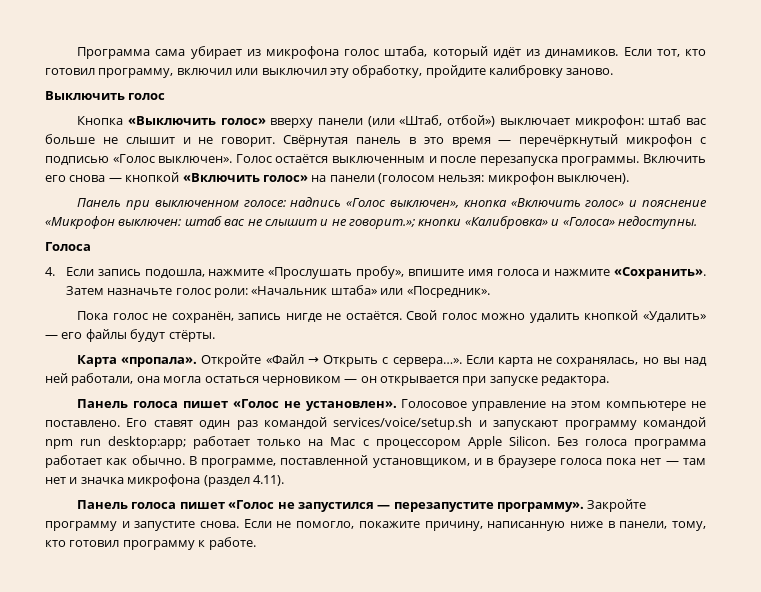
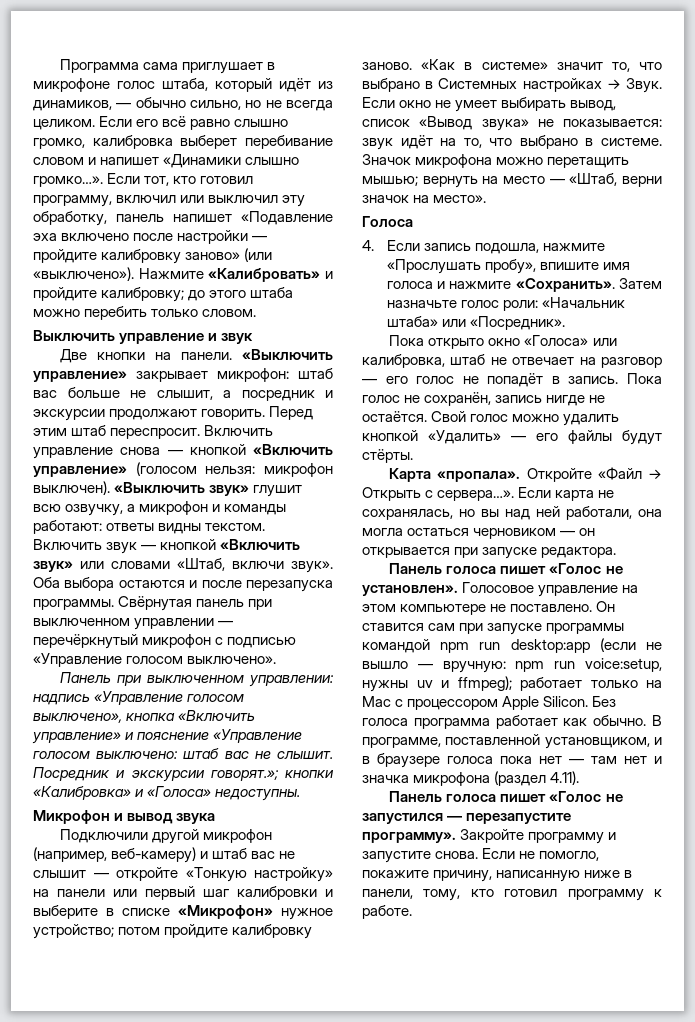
[190,46,339,59] убирает из микрофона -> [182,62,276,74] [33,78,110,92] приглушает в микрофоне
[545,49,619,58] динамиков. -> [33,97,333,111] [33,116,289,130] [33,135,334,149] [33,154,300,168] [33,176,103,187] динамиков, — обычно сильно, но не всегда целиком. Если его всё равно слышно громко, калибровка выберет перебивание словом и напишет «Динамики слышно громко…».
[425,65,614,78] [45,91,166,100] [77,115,570,128] пройдите калибровку заново. // Выключить голос // Кнопка «Выключить голос» вверху панели (или «Штаб, отбой») выключает -> [116,211,333,225] [33,230,268,244] [33,248,273,264] [33,267,334,282] [33,287,294,302] [33,306,257,320] [33,330,254,344] [60,349,333,363] [33,371,208,382] панель напишет «Подавление эха включено после настройки — пройдите калибровку заново» (или «выключено»). Нажмите «Калибровать» и пройдите калибровку; до этого штаба можно перебить только словом. // Выключить управление и звук // Две кнопки на панели. «Выключить управление» закрывает
[125,135,491,147] слышит и не говорит. Свёрнутая панель в это время -> [156,390,333,401] [33,406,314,421] [33,425,274,439] [33,444,333,459] [33,462,334,477] [33,481,303,497] [33,501,287,516] [33,520,266,534] [33,539,301,554] [33,558,333,573] [33,577,333,592] [33,596,273,611] [33,618,215,630] слышит, а посредник и экскурсии продолжают говорить. Перед этим штаб переспросит. Включить управление снова — кнопкой «Включить управление» (голосом нельзя: микрофон выключен). «Выключить звук» глушит всю озвучку, а микрофон и команды работают: ответы видны текстом. Включить звук — кнопкой «Включить звук» или словами «Штаб, включи звук». Оба выбора остаются и после перезапуска программы. Свёрнутая панель при выключенном управлении
[112,154,707,166] [45,172,630,185] [77,197,459,210] «Голос выключен». Голос остаётся выключенным и после перезапуска программы. Включить его снова — кнопкой «Включить голос» на панели (голосом нельзя: микрофон выключен). // Панель при выключенном голосе: надпись «Голос выключен», -> [33,653,277,667] [60,672,334,687] [33,691,245,705] [33,713,122,723] «Управление голосом выключено». // Панель при выключенном управлении: надпись «Управление голосом выключено»,
[585,200,625,207] голос» -> [32,732,121,744] управление»
[45,216,415,229] «Микрофон выключен: штаб вас не слышит и не говорит.»; -> [213,729,303,743] [33,748,333,759] [33,767,279,782] «Управление голосом выключено: штаб вас не слышит. Посредник и экскурсии говорят.»;
(697, 222) none -> [33,810,216,824] [60,829,273,844] [33,847,296,863] [33,867,333,882] [33,886,333,900] [33,905,333,920] [33,924,313,939] [362,59,662,72] [362,78,662,93] [362,97,617,112] [362,116,662,131] [362,135,662,150] [362,154,630,168] [362,173,662,188] [362,195,487,203] // Микрофон и вывод звука // Подключили другой микрофон (например, веб-камеру) и штаб вас не слышит — откройте «Тонкую настройку» на панели или первый шаг калибровки и выберите в списке «Микрофон» нужное устройство; потом пройдите калибровку заново. «Как в системе» значит то, что выбрано в Системных настройках → Звук. Если окно не умеет выбирать вывод, список «Вывод звука» не показывается: звук идёт на то, что выбрано в системе. Значок микрофона можно перетащить мышью; вернуть на место — «Штаб, верни значок на место».
(109, 315) none -> [428,335,617,349] [362,354,662,368] [362,373,662,387] открыто окно «Голоса» или калибровка, штаб не отвечает на разговор — его голос не попадёт в запись. Пока
[126,417,706,430] [45,436,187,449] Его ставят один раз командой services/voice/setup.sh и запускают программу командой npm run desktop:app; -> [596,601,616,612] [362,623,625,635] [362,638,662,653] [362,658,662,673] [362,676,512,692] Он ставится сам при запуске программы командой npm run desktop:app (если не вышло — вручную: npm run voice:setup, нужны uv и ffmpeg);

